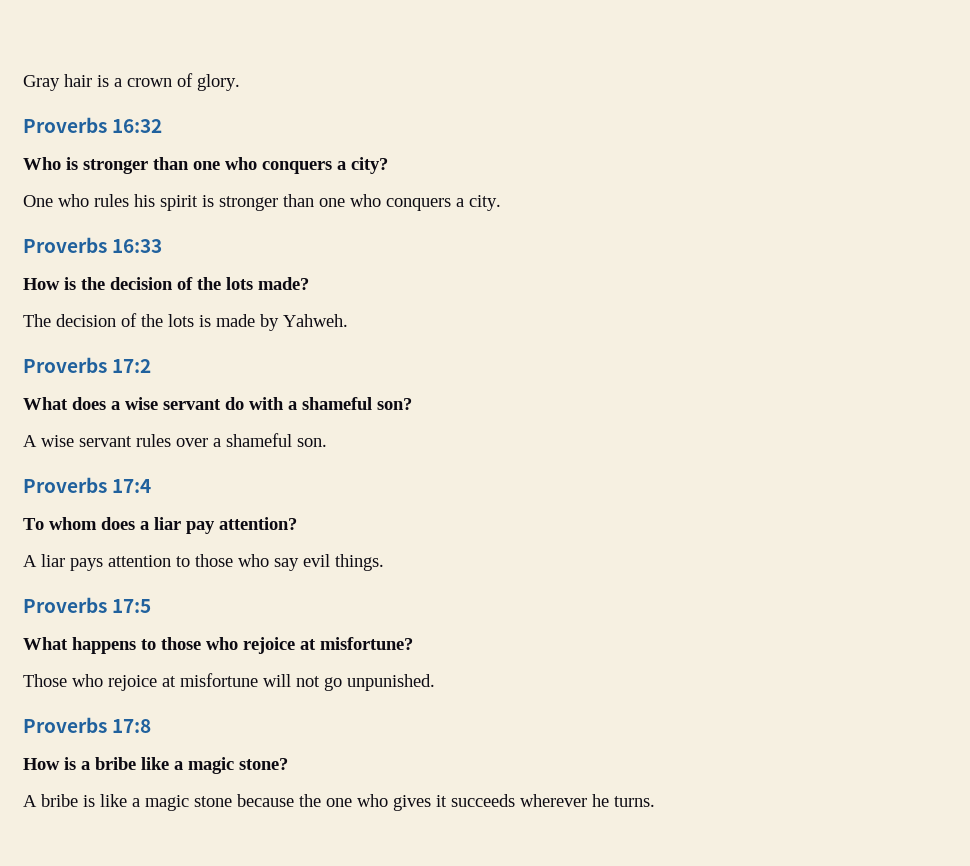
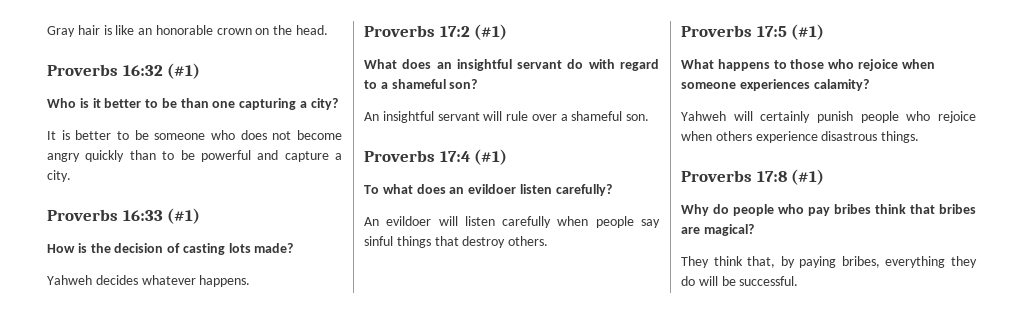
[114,73,240,91] a crown of glory. -> [115,25,329,35] like an honorable crown on the head.
(163, 126) none -> [167,63,201,79] (#1)
[83,157,388,174] [23,194,451,211] stronger than one who conquers a city? // One who rules his spirit is stronger than one who conquers -> [92,98,338,110] [47,130,342,140] [47,150,329,162] it better to be than one capturing a city? // It is better to be someone who does not become angry quickly than to be powerful and capture
(163, 246) none -> [167,208,201,224] (#1)
[197,277,221,290] the -> [182,243,225,255] casting
[23,313,348,331] The decision of the lots is made by Yahweh. -> [47,275,251,287] Yahweh decides whatever happens.
(152, 366) none -> [474,24,508,40] (#1)
[111,397,158,410] a wise -> [436,59,512,71] an insightful
(284, 403) none -> [620,59,659,71] [364,80,377,89] regard to
[23,434,171,447] A wise servant rules -> [364,111,529,123] An insightful servant will rule
(152, 486) none -> [474,149,508,165] (#1)
[49,517,297,534] [23,554,384,571] whom does a liar pay attention? // A liar pays attention to those who say evil things. -> [382,184,612,196] [364,216,660,228] [364,236,549,248] what does an evildoer listen carefully? // An evildoer will listen carefully when people say sinful things that destroy others.
(152, 606) none -> [791,24,825,40] (#1)
[300,637,413,650] [23,673,435,691] [23,717,152,733] [23,757,288,774] [23,794,655,811] at misfortune? // Those who rejoice at misfortune will not go unpunished. // Proverbs 17:8 // How is a bribe like a magic stone? // A bribe is like a magic stone because the one who gives it succeeds wherever he turns. -> [901,59,935,69] [681,79,869,91] [681,111,976,123] [681,131,920,143] [681,169,825,185] [681,204,976,216] [681,224,754,236] [681,256,977,268] [681,276,799,286] when someone experiences calamity? // Yahweh will certainly punish people who rejoice when others experience disastrous things. // Proverbs 17:8 (#1) // Why do people who pay bribes think that bribes are magical? // They think that, by paying bribes, everything they do will be successful.

